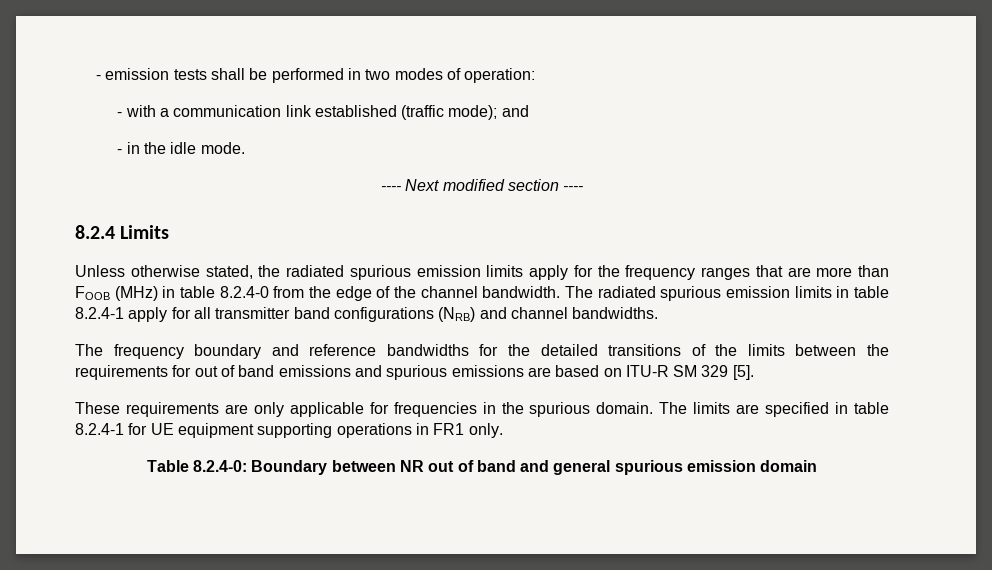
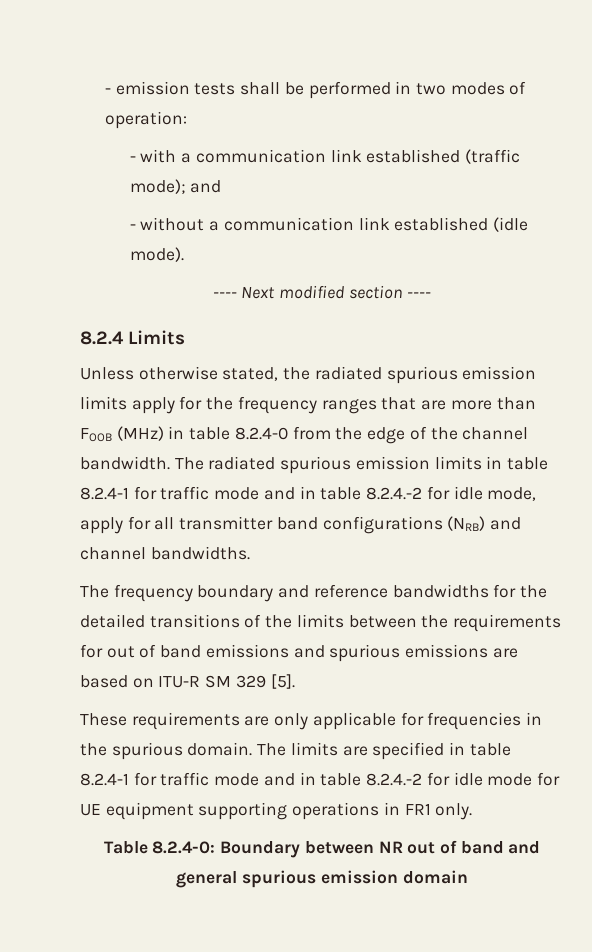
[126,142,245,154] in the idle mode. -> [140,217,529,232] [129,247,184,262] without a communication link established (idle mode).
(124, 313) none -> [133,486,537,501] for traffic mode and in table 8.2.4.-2 for idle mode,
(148, 429) none -> [160,772,560,786] traffic mode and in table 8.2.4.-2 for idle mode for

